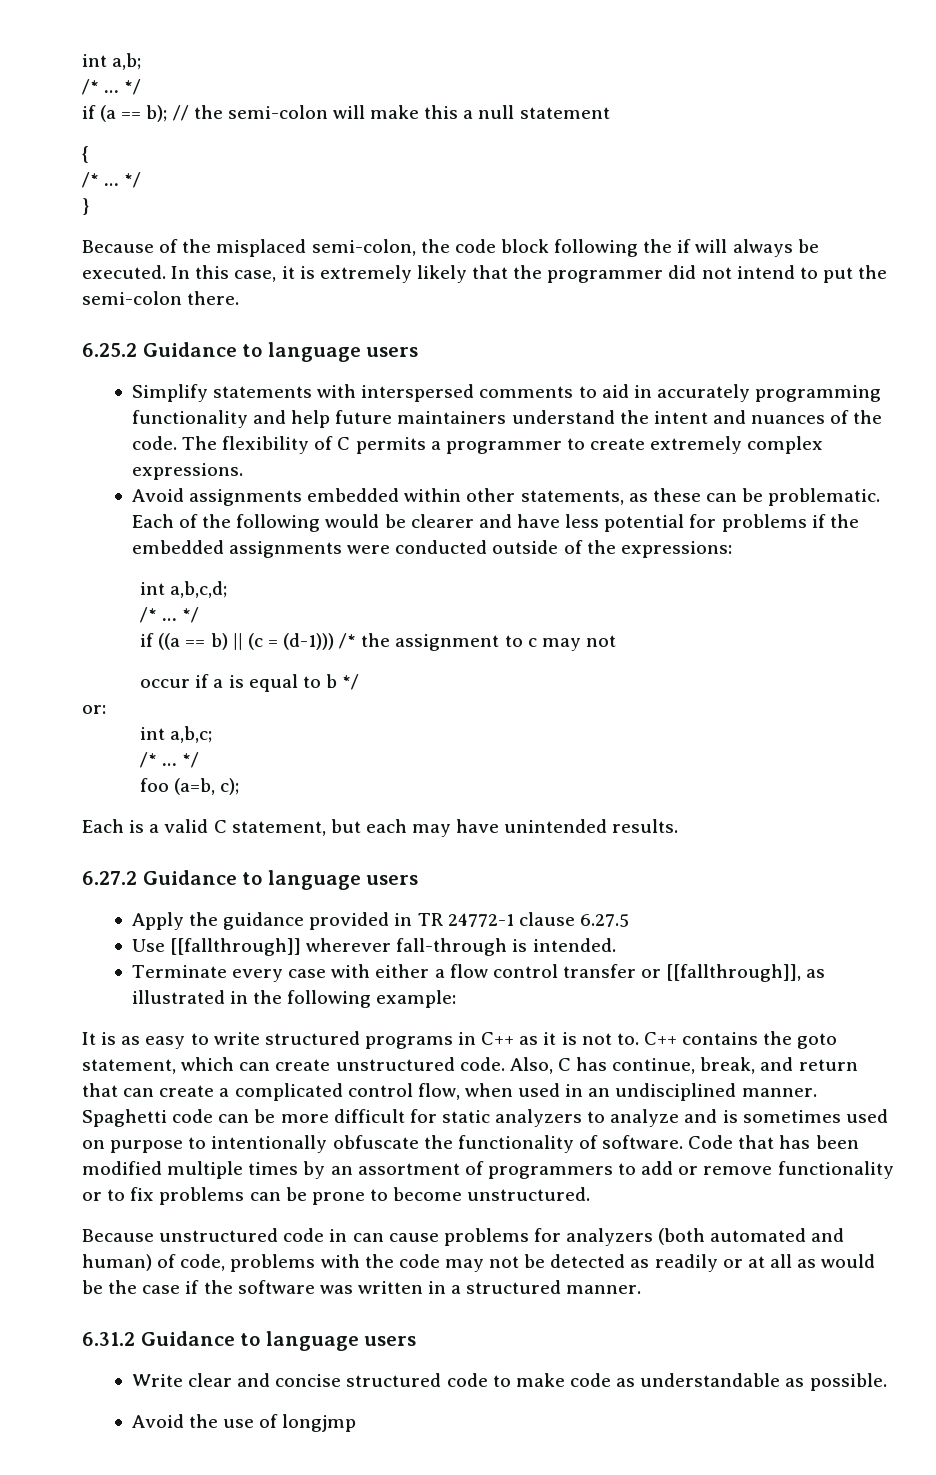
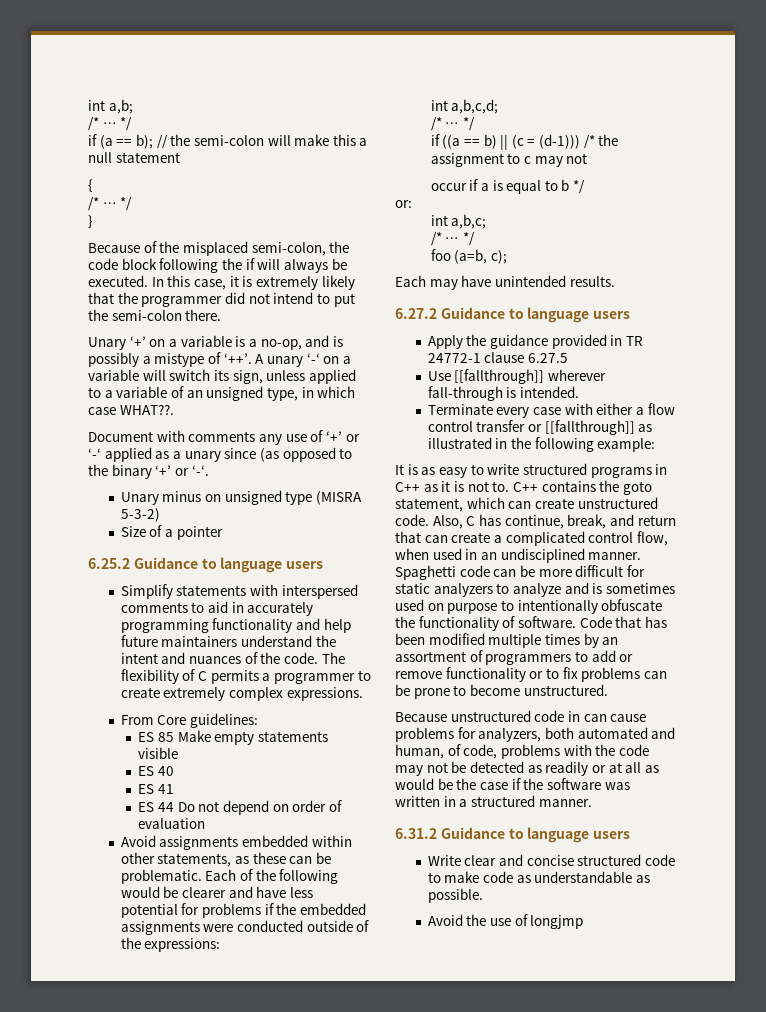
(240, 298) none -> [88,335,343,350] [88,352,351,367] [88,369,356,384] [88,386,356,401] [88,404,174,415] [88,430,360,445] [88,447,353,462] [88,464,209,479] [120,490,362,505] [120,508,160,522] [120,525,223,540] // Unary ‘+’ on a variable is a no-op, and is possibly a mistype of ‘++’. A unary ‘-‘ on a variable will switch its sign, unless applied to a variable of an unsigned type, in which case WHAT??. // Document with comments any use of ‘+’ or ‘-‘ applied as a unary since (as opposed to the binary ‘+’ or ‘-‘. // Unary minus on unsigned type (MISRA 5-3-2) // Size of a pointer
(243, 471) none -> [120,713,258,728] [138,730,329,745] [138,747,179,759] [138,766,175,776] [138,784,175,794] [138,800,342,815] [138,818,206,829] // From Core guidelines: // ES 85 Make empty statements visible // ES 40 // ES 41 // ES 44 Do not depend on order of evaluation
[129,819,407,836] is a valid C statement, but each -> (426, 281) none
[666,964,802,982] [[fallthrough]], -> [544,420,635,435] [[fallthrough]]
[566,1228,706,1246] analyzers (both -> [478,727,574,742] analyzers, both
[82,1254,152,1271] human) -> [395,744,444,759] human,

